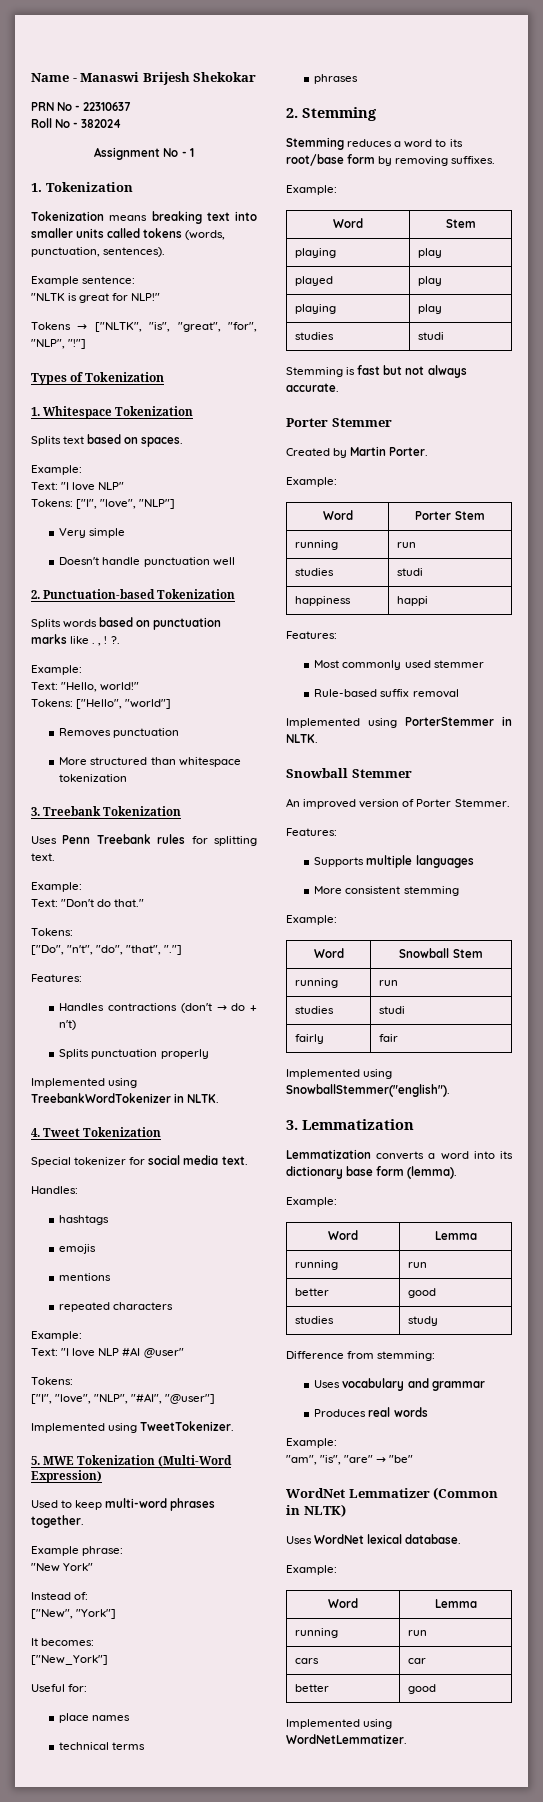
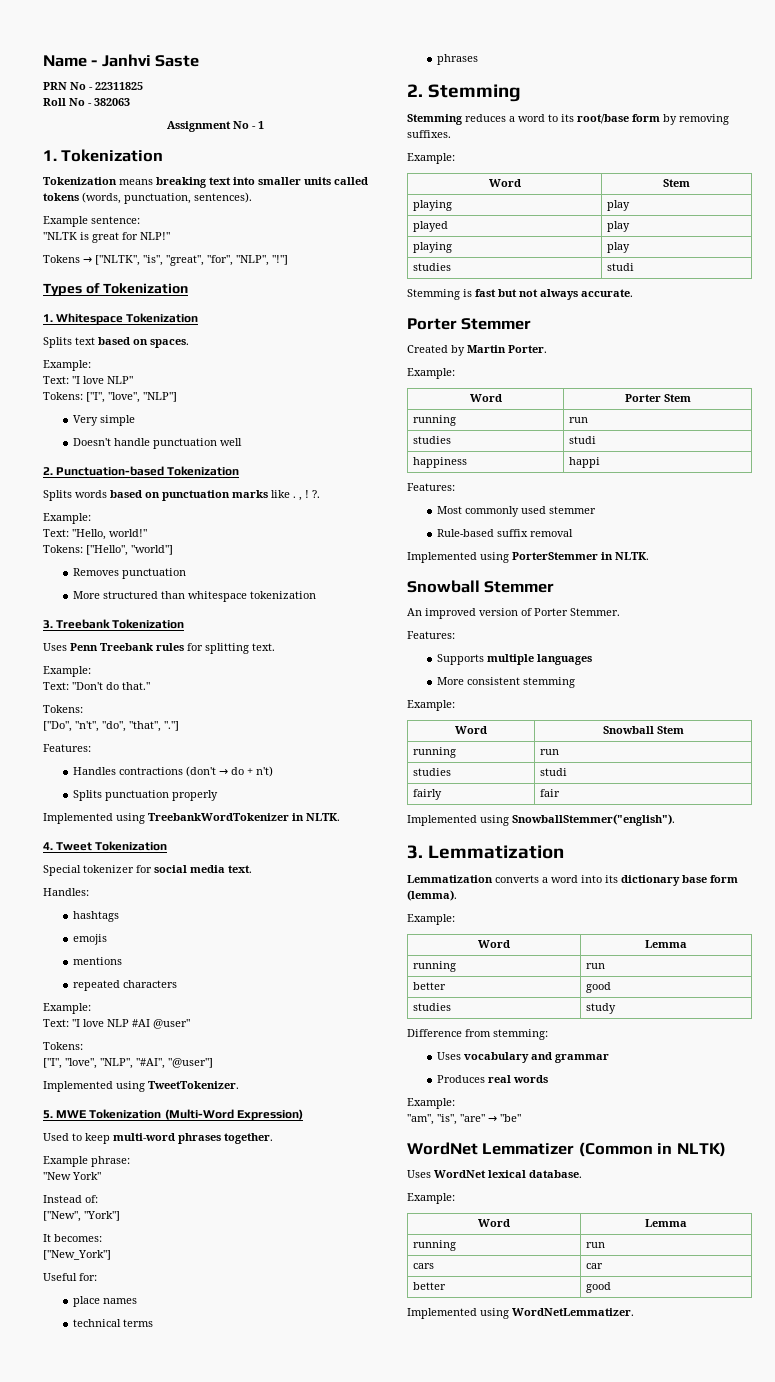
[80,72,257,85] Manaswi Brijesh Shekokar -> [101,54,200,67] Janhvi Saste
[83,102,132,111] 22310637 -> [95,82,143,90] 22311825
[81,119,122,128] 382024 -> [94,98,130,106] 382063

